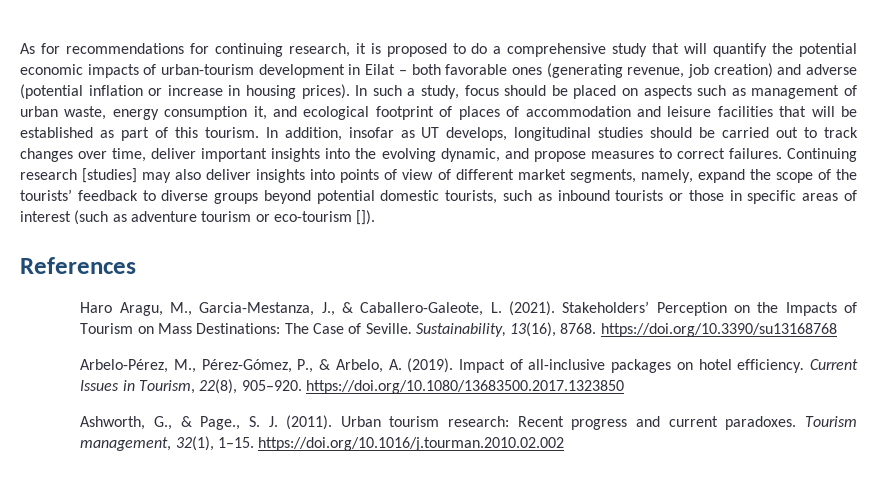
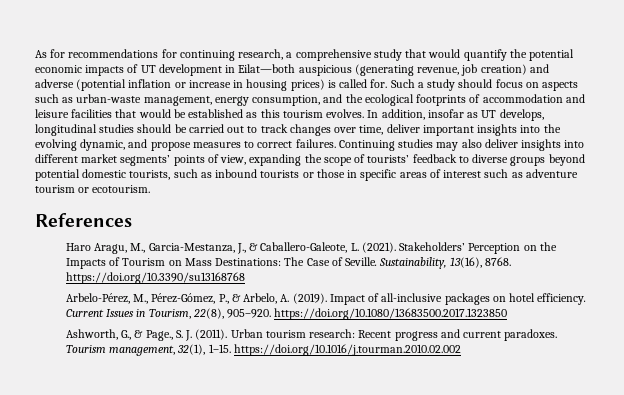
[355,43,488,57] it is proposed to do -> (284, 54) none
[684,43,708,54] will -> [428,49,461,58] would
[161,64,255,75] urban-tourism -> [140,65,156,73] UT
[365,64,542,75] Eilat – both favorable ones -> [238,64,352,76] Eilat—both auspicious
[301,84,858,99] [20,106,500,120] prices). In such a study, focus should be placed on aspects such as management of urban waste, energy consumption it, and ecological footprint of places -> [290,79,579,91] [35,94,467,106] prices) is called for. Such a study should focus on aspects such as urban-waste management, energy consumption, and the ecological footprints
[811,106,835,117] will -> [138,109,171,118] would
[120,127,259,141] part of this tourism. -> [260,109,365,118] this tourism evolves.
[20,168,138,183] research [studies] -> [398,139,434,148] studies
[340,169,745,183] points of view of different market segments, namely, expand -> [35,154,302,166] different market segments’ points of view, expanding
[836,169,858,180] the -> (366, 158) none
[74,210,109,225] (such -> [484,169,509,178] such
[273,210,376,225] eco-tourism []). -> [92,185,151,193] ecotourism.

